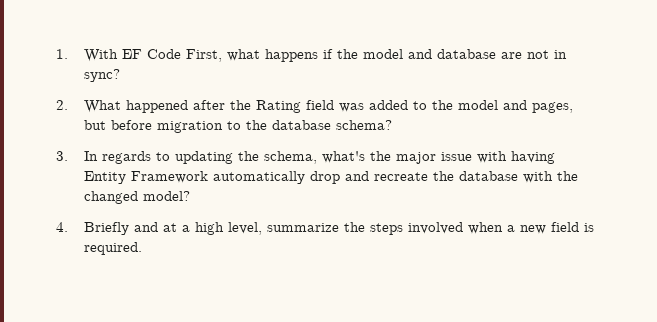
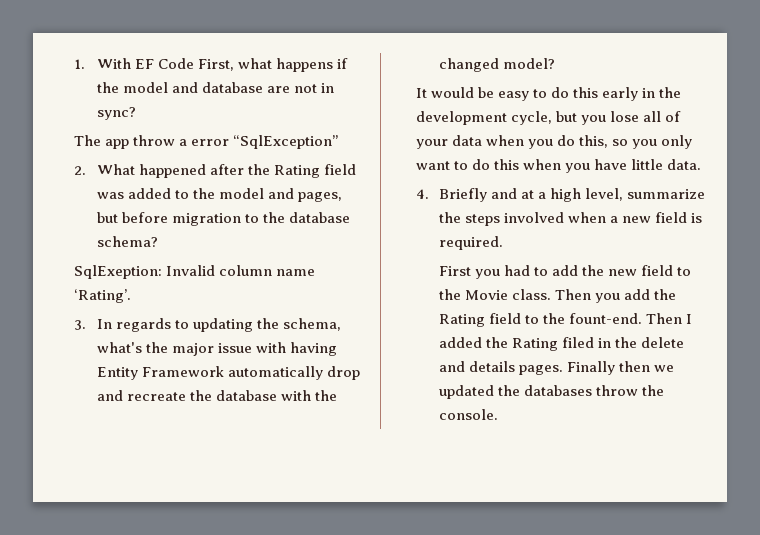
(120, 75) none -> [73,135,339,149] // The app throw a error “SqlException”
(392, 125) none -> [73,265,315,279] [73,289,131,303] // SqlExeption: Invalid column name ‘Rating’.
(190, 196) none -> [415,87,682,101] [415,111,682,125] [415,135,693,149] [415,159,702,173] // It would be easy to do this early in the development cycle, but you lose all of your data when you do this, so you only want to do this when you have little data.
(142, 248) none -> [438,265,692,279] [438,289,676,303] [438,313,692,327] [438,337,684,351] [438,361,674,375] [438,385,664,399] [438,409,498,420] // First you had to add the new field to the Movie class. Then you add the Rating field to the fount-end. Then I added the Rating filed in the delete and details pages. Finally then we updated the databases throw the console.

